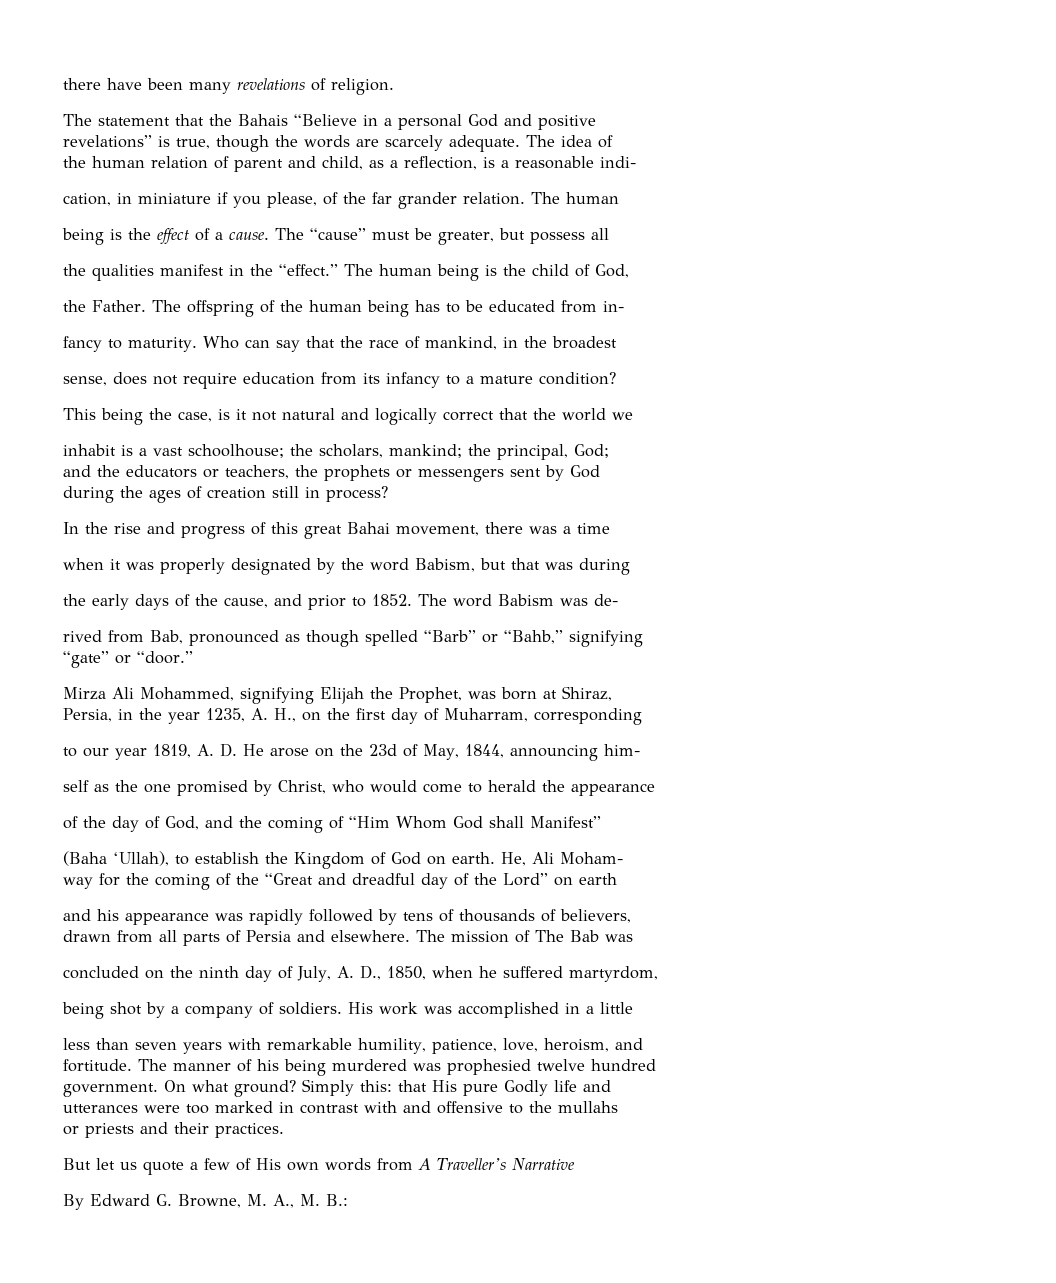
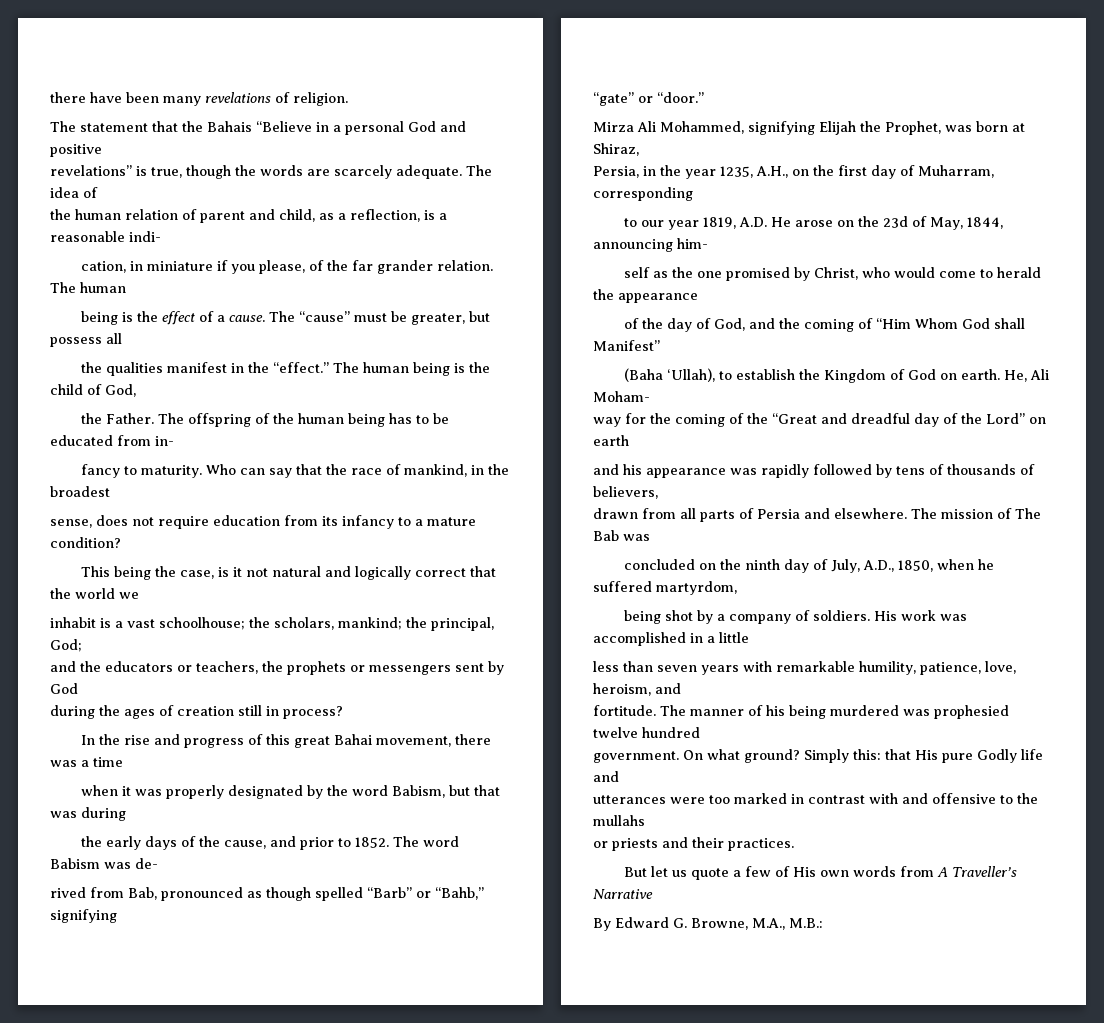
[251,708,296,722] A. H., -> [756,166,788,178] A.H.,
[197,743,237,757] A. D. -> [738,217,767,227] A.D.
[336,965,381,980] A. D., -> [862,560,894,572] A.D.,
[247,1194,348,1208] M. A., M. B.: -> [752,918,823,930] M.A., M.B.:

